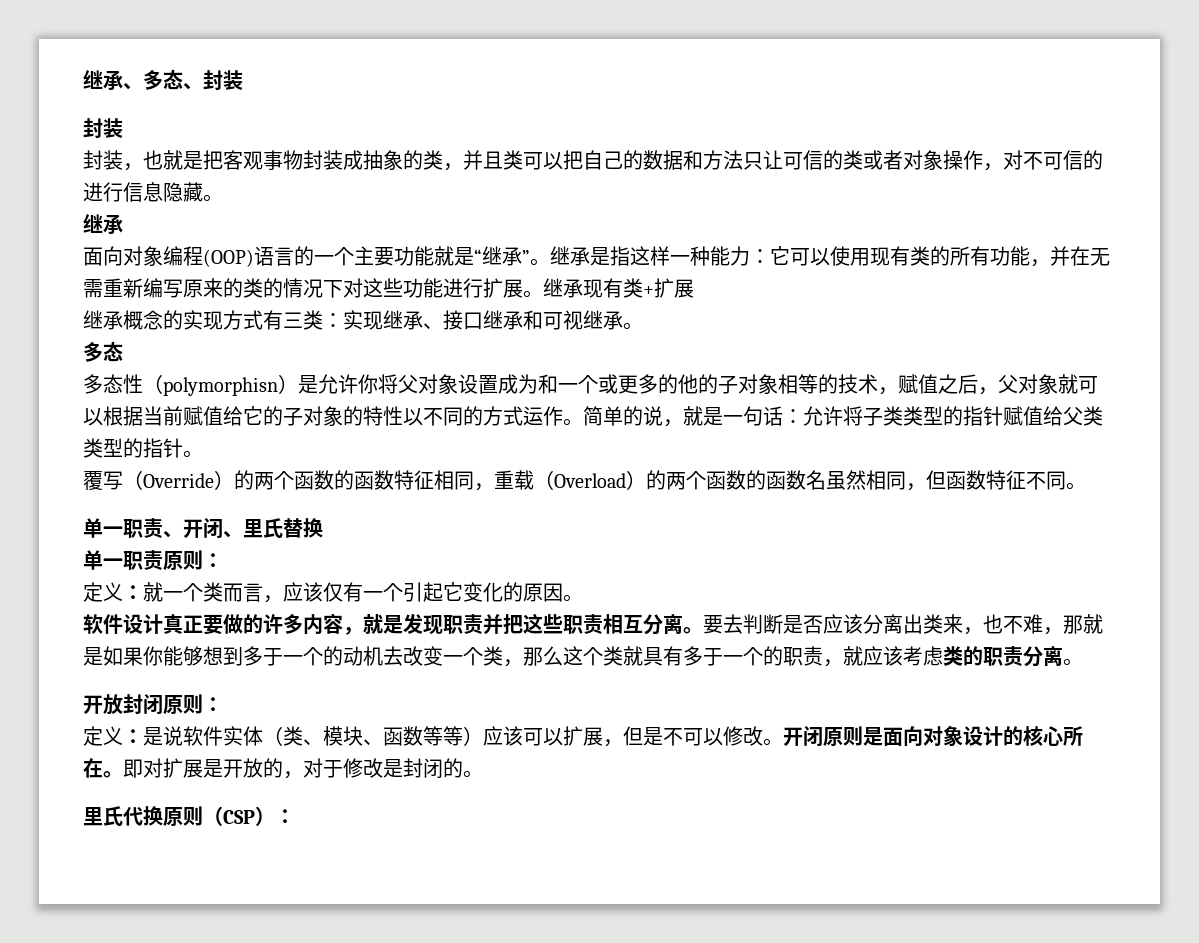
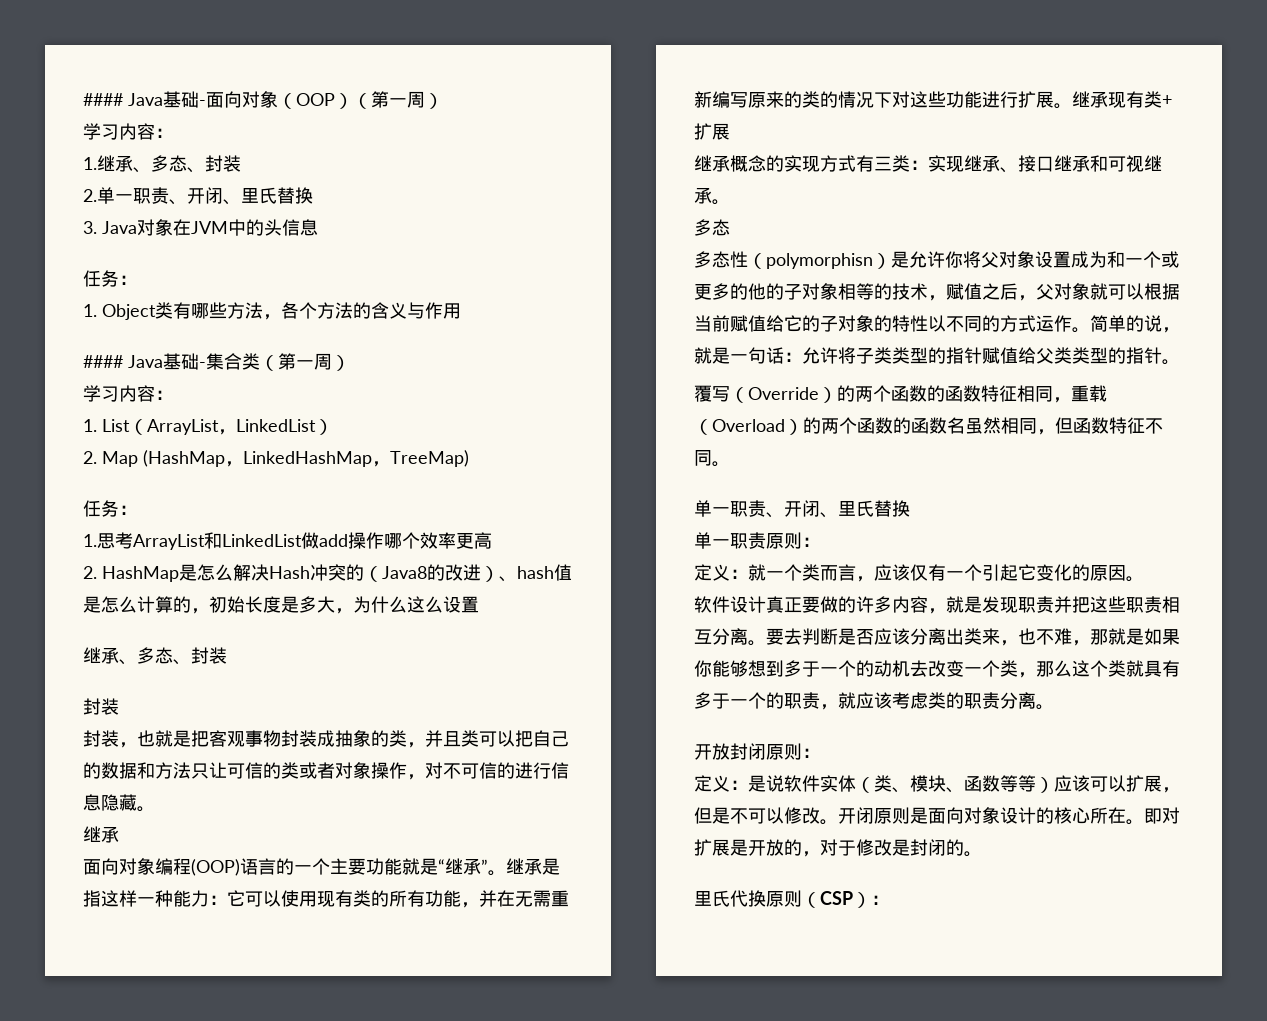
(83, 79) none -> [83,91,443,109] [83,123,173,140] [83,155,241,173] [83,187,313,205] [83,219,318,236] [83,270,137,287] [83,302,461,320] [83,353,350,371] [83,385,173,402] [83,419,333,435] [83,450,469,467] [83,500,137,517] [83,532,492,550] [83,564,572,582] [83,596,479,614] #### Java基础-面向对象（OOP）（第一周） // 学习内容： // 1.继承、多态、封装 // 2.单一职责、开闭、里氏替换 // 3. Java对象在JVM中的头信息 // 任务： // 1. Object类有哪些方法，各个方法的含义与作用 // #### Java基础-集合类（第一周） // 学习内容： // 1. List（ArrayList，LinkedList） // 2. Map (HashMap，LinkedHashMap，TreeMap) // 任务： // 1.思考ArrayList和LinkedList做add操作哪个效率更高 // 2. HashMap是怎么解决Hash冲突的（Java8的改进）、hash值是怎么计算的，初始长度是多大，为什么这么设置 //

